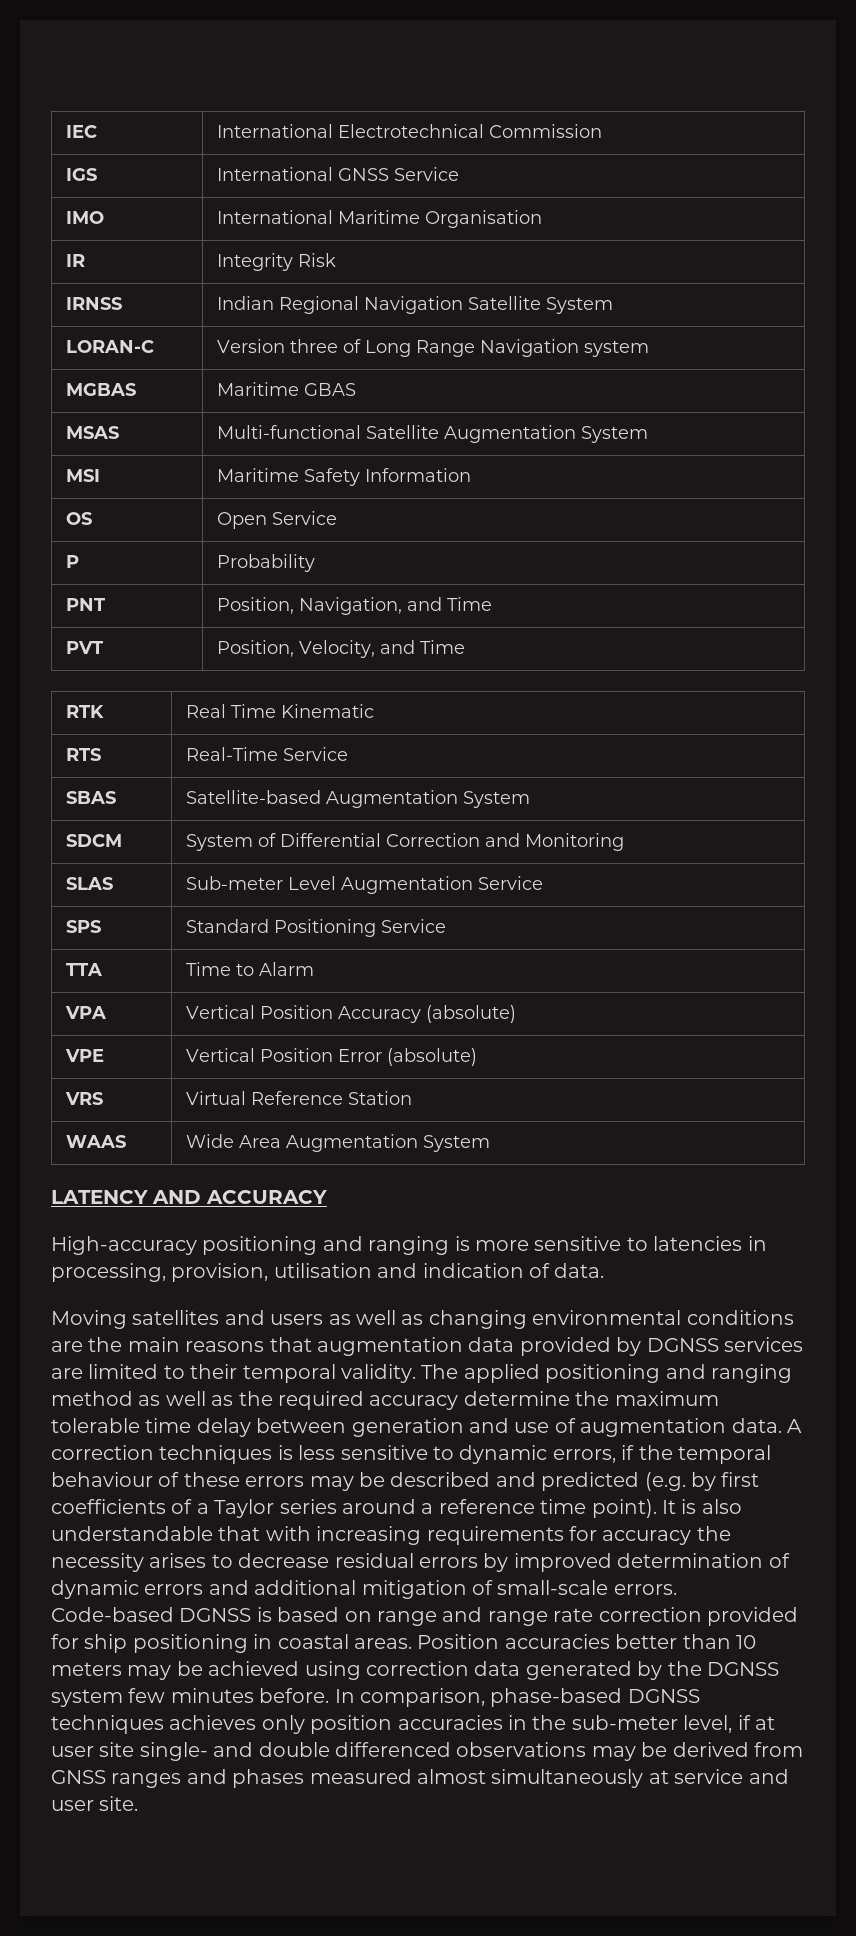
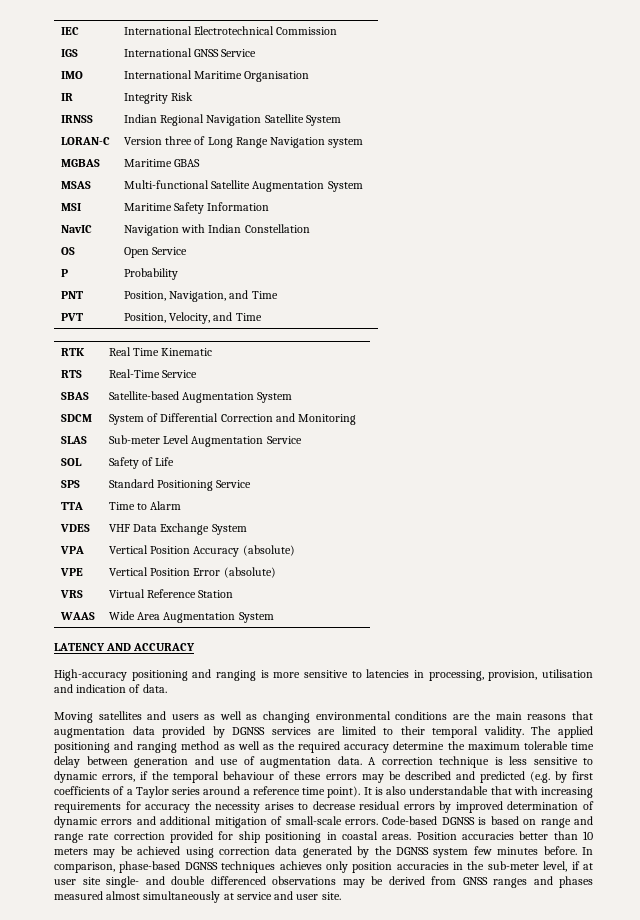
(471, 475) none -> [60,225,92,233] [123,224,310,236] // NavIC | Navigation with Indian Constellation
(543, 883) none -> [60,458,82,466] [108,457,175,469] // SOL | Safety of Life
(314, 969) none -> [59,524,90,532] [108,523,247,535] // VDES | VHF Data Exchange System
[159,1445,273,1464] techniques -> [439,756,489,768] technique

